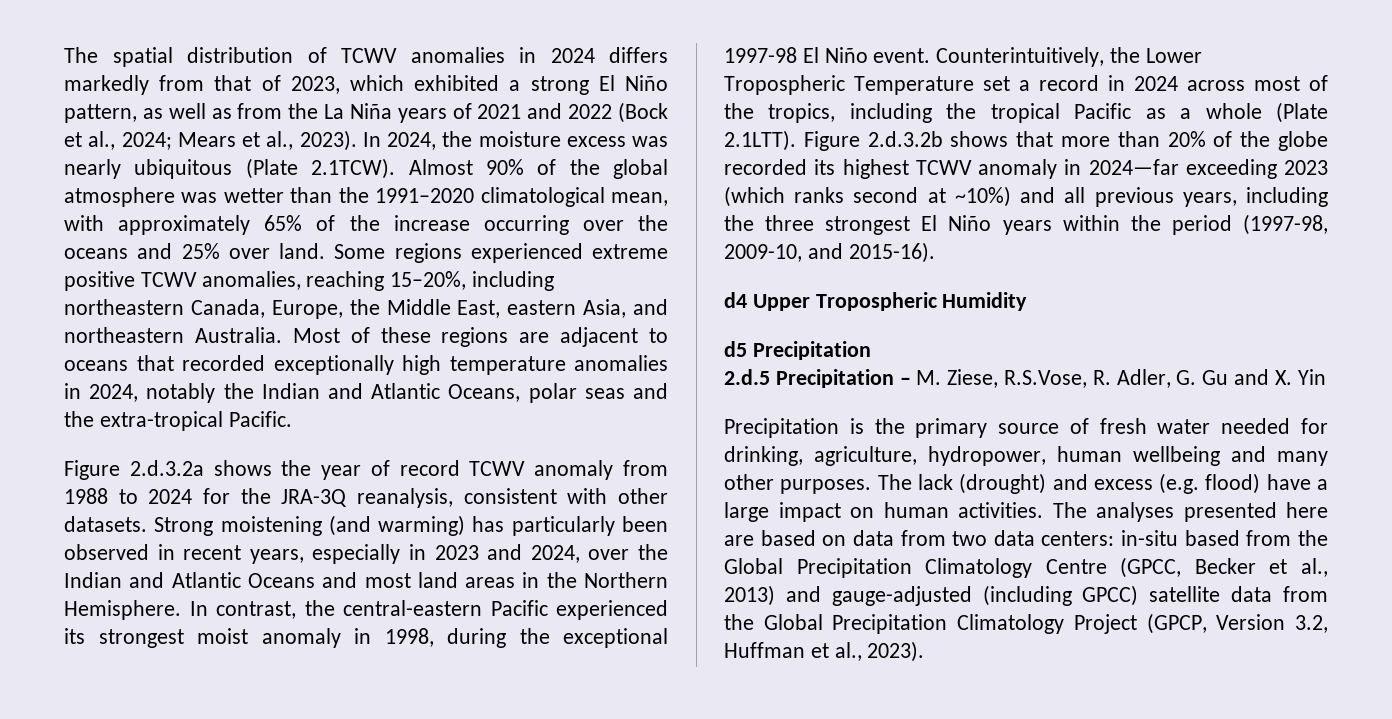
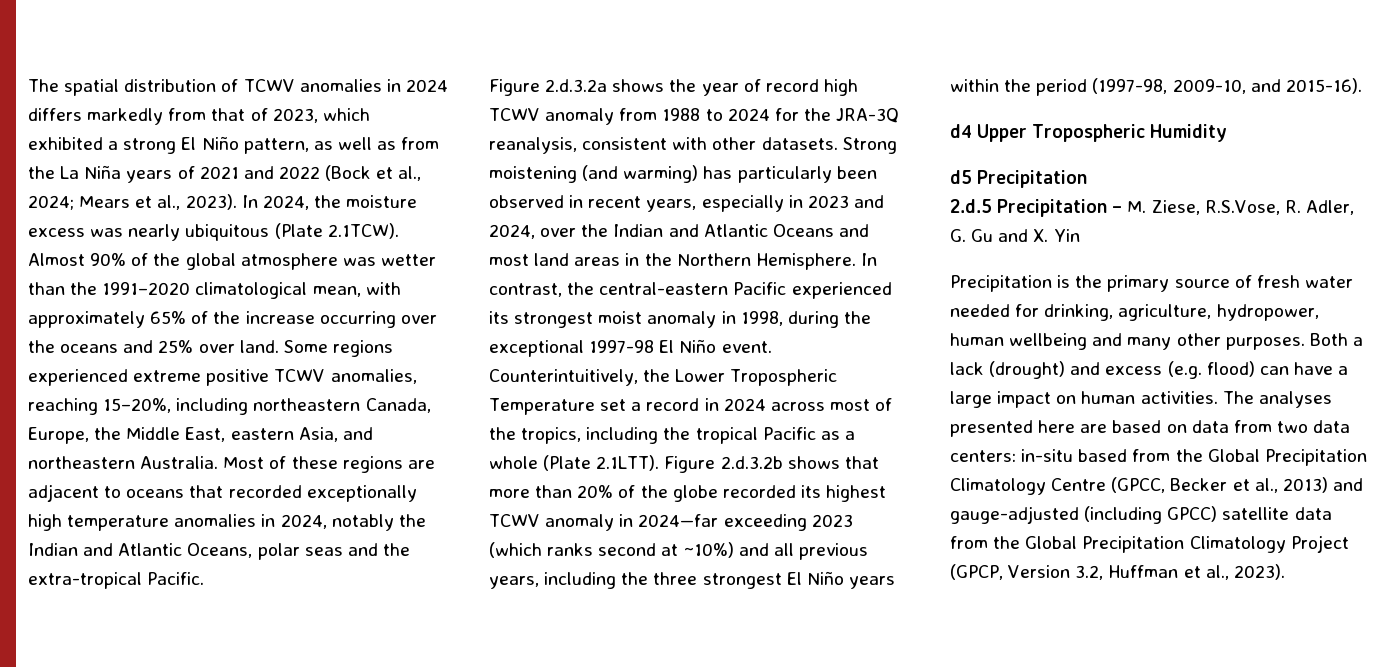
(460, 468) none -> [823,79,858,96] high
[877,474,912,490] The -> [1309,333,1363,346] Both a
(1261, 483) none -> [1259,366,1289,375] can

